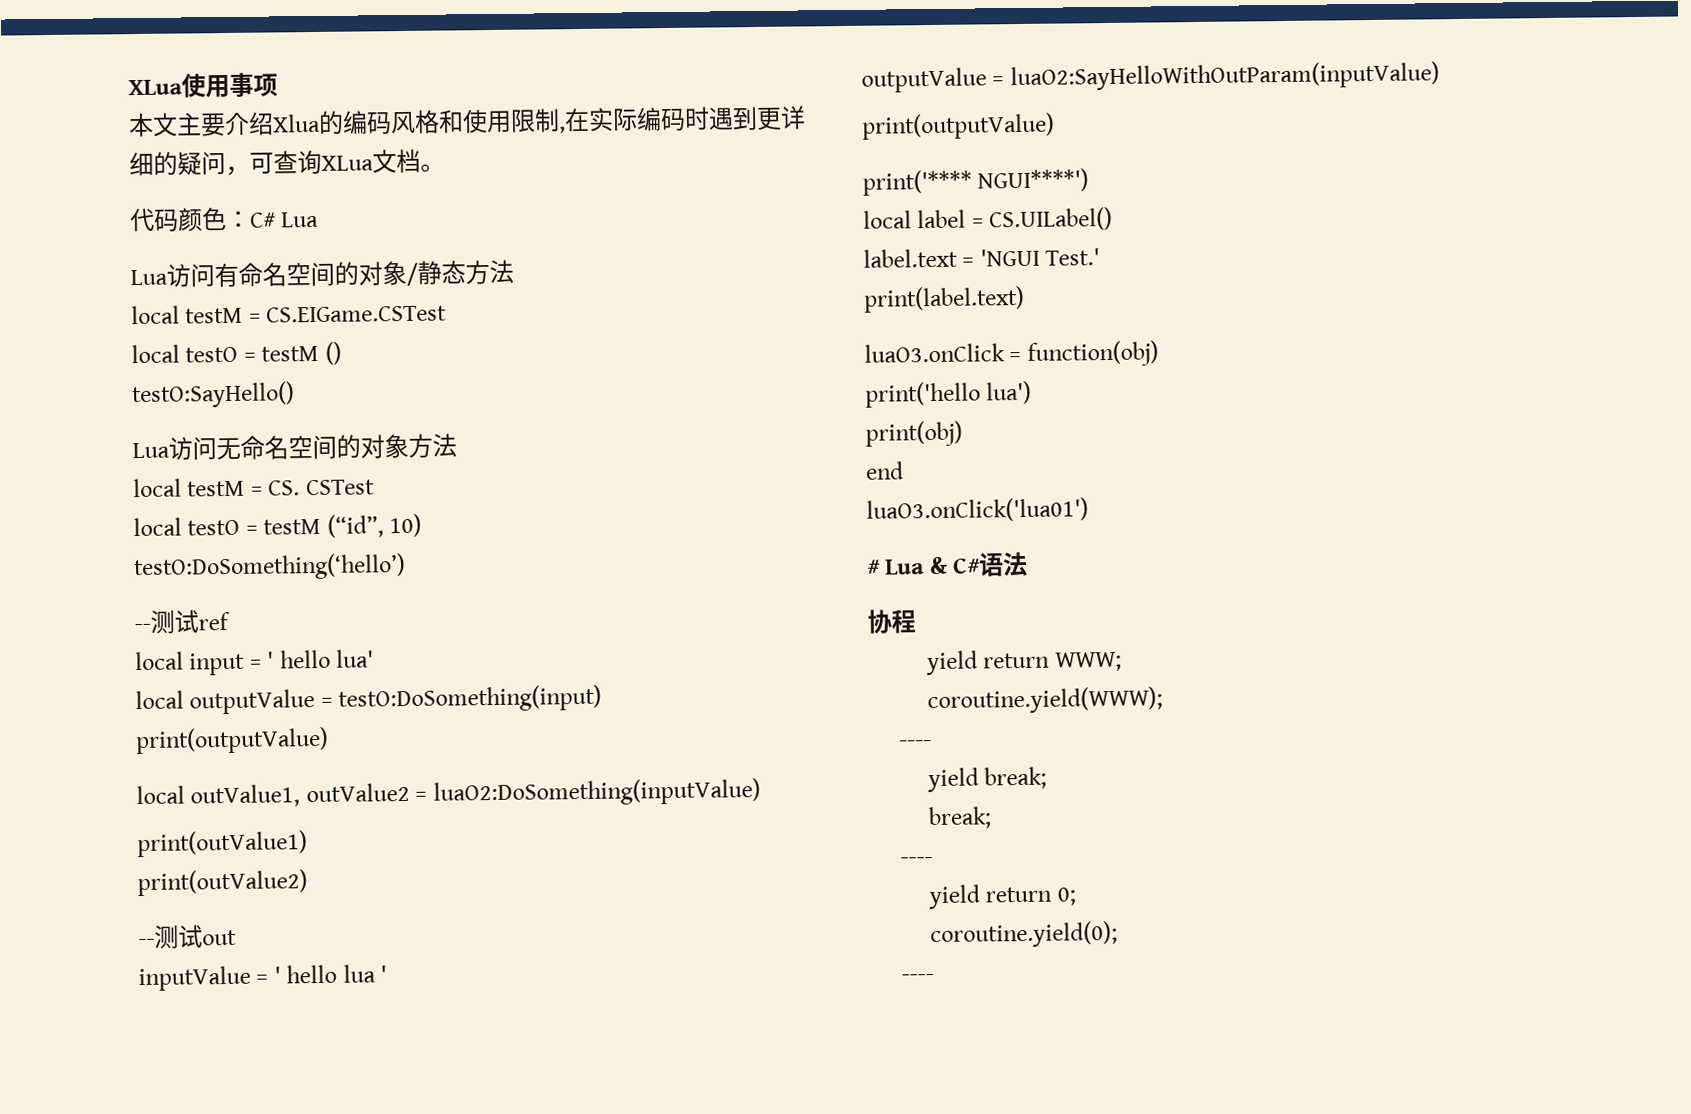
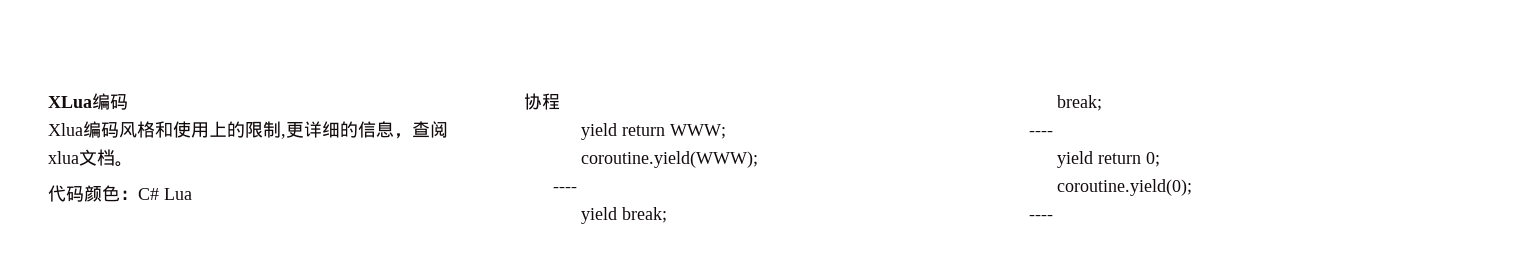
[128,72,278,98] [128,110,344,138] XLua使用事项 // 本文主要介绍Xlua的 -> [48,93,128,110] [48,123,83,136] XLua编码 // Xlua
(512, 122) none -> [209,121,245,138] 上的
[564,105,806,133] [129,149,374,177] 在实际编码时遇到更详细的疑问，可查询XLua -> [286,121,448,139] [48,151,79,164] 更详细的信息，查阅xlua
[130,259,514,288] [131,305,448,325] [131,341,342,365] [131,381,295,409] [132,433,457,461] [133,478,375,498] [133,513,423,538] [133,552,406,582] [134,609,230,634] [135,649,375,676] [135,684,603,715] [135,726,329,755] [136,777,761,808] [137,830,308,858] [137,869,308,897] [138,924,237,949] [138,964,388,992] [861,61,1440,93] [861,112,1055,140] [862,168,1090,196] [863,206,1114,232] [863,248,1101,268] [863,285,1025,313] [864,340,1159,367] [865,380,1033,408] [865,420,963,447] [865,461,904,480] [866,497,1089,523] [867,551,1029,577] // Lua访问有命名空间的对象/静态方法 // local testM = CS.EIGame.CSTest // local testO = testM () // testO:SayHello() // Lua访问无命名空间的对象方法 // local testM = CS. CSTest // local testO = testM (“id”, 10) // testO:DoSomething(‘hello’) // --测试ref // local input = ' hello lua' // local outputValue = testO:DoSomething(input) // print(outputValue) // local outValue1, outValue2 = luaO2:DoSomething(inputValue) // print(outValue1) // print(outValue2) // --测试out // inputValue = ' hello lua ' // outputValue = luaO2:SayHelloWithOutParam(inputValue) // print(outputValue) // print('**** NGUI****') // local label = CS.UILabel() // label.text = 'NGUI Test.' // print(label.text) // luaO3.onClick = function(obj) // print('hello lua') // print(obj) // end // luaO3.onClick('lua01') // # Lua & C#语法 -> (192, 194) none

